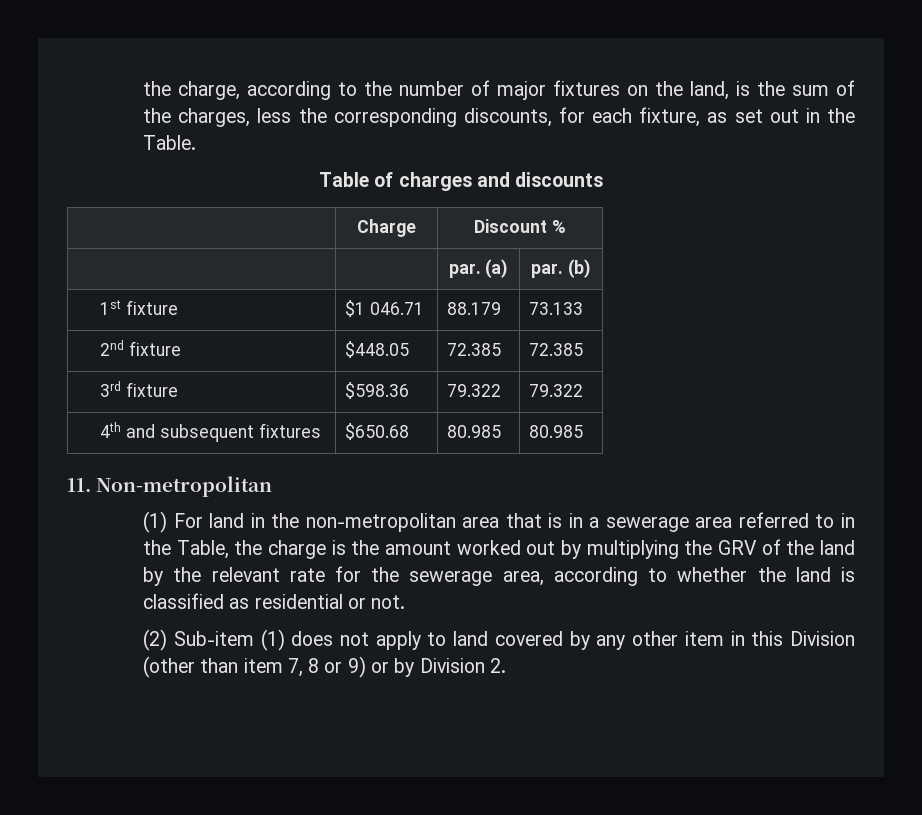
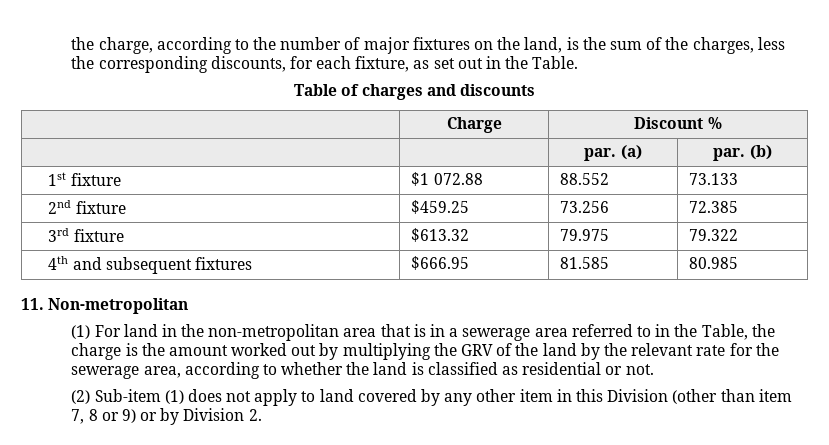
[370,302,425,315] [447,302,502,315] 046.71 | 88.179 -> [433,173,483,185] [560,173,610,185] 072.88 | 88.552
[345,341,410,358] [447,343,502,356] $448.05 | 72.385 -> [411,200,470,214] [560,201,610,213] $459.25 | 73.256
[345,382,410,399] [447,384,502,397] $598.36 | 79.322 -> [411,228,470,242] [560,229,610,241] $613.32 | 79.975
[345,423,410,440] [447,425,502,438] $650.68 | 80.985 -> [411,256,470,270] [560,257,610,269] $666.95 | 81.585

